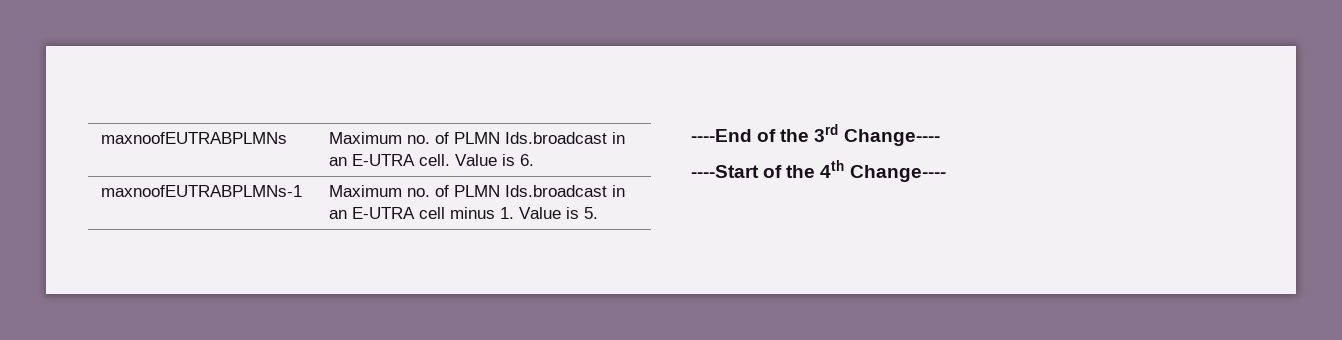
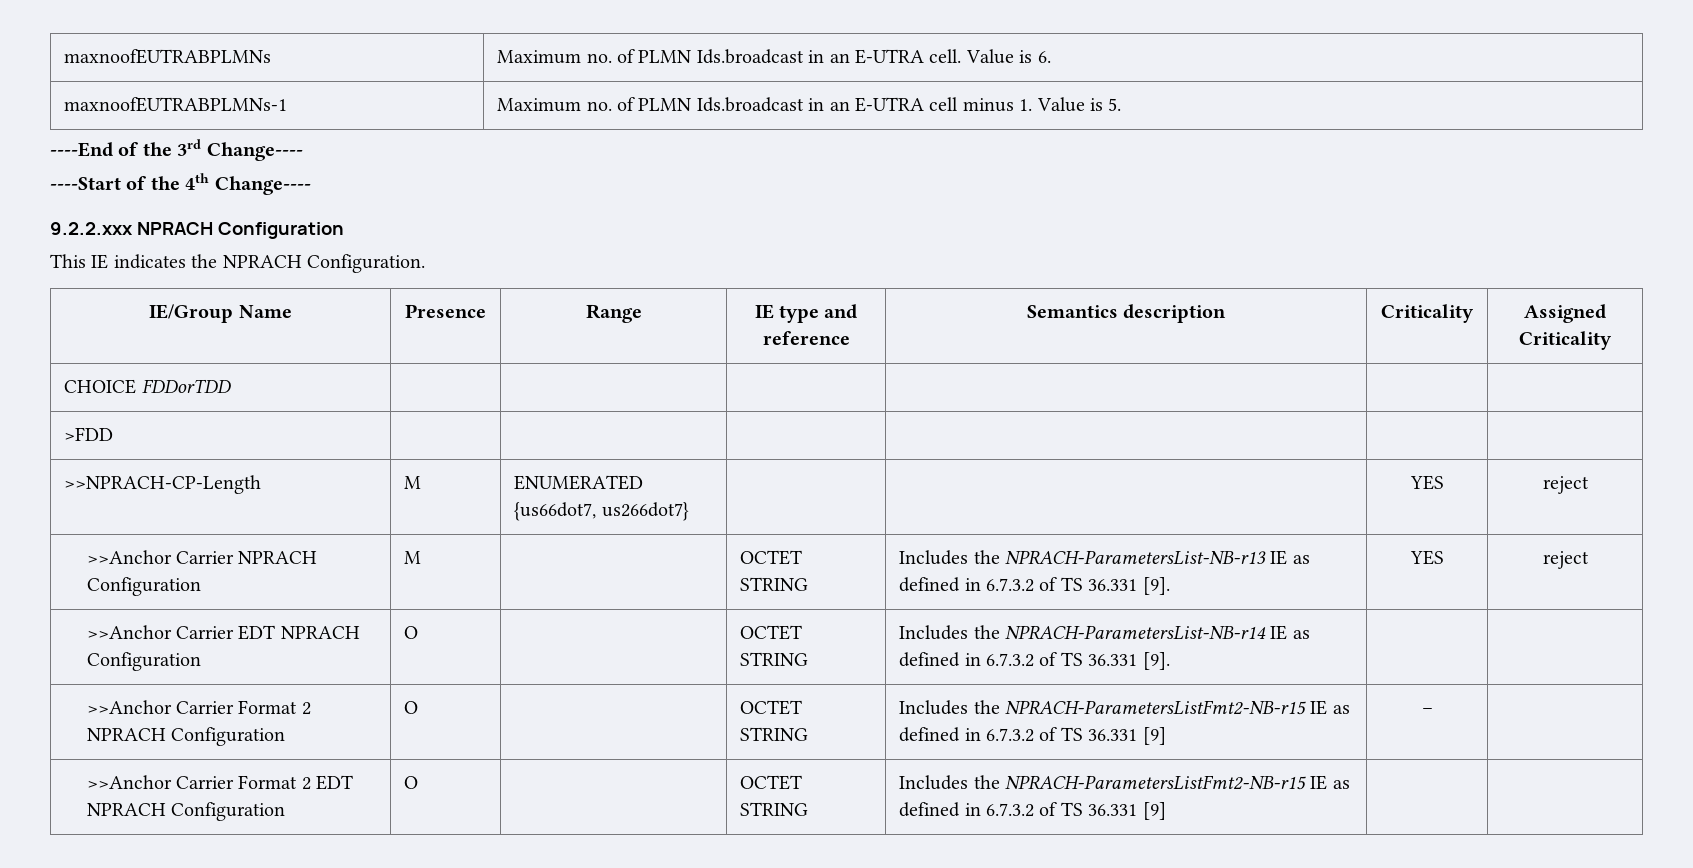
(946, 173) none -> [50,222,344,239] [50,254,425,273] [149,304,292,323] [404,304,486,318] [585,304,642,323] [754,304,858,323] [762,331,850,345] [1026,304,1227,323] [1381,304,1474,323] [1524,304,1606,323] [1519,331,1612,350] [64,379,231,394] [64,427,114,441] [64,475,262,494] [404,476,422,489] [514,475,644,490] [514,502,689,521] [1409,475,1444,490] [1542,476,1589,494] [86,550,318,564] [86,577,201,596] [404,551,422,564] [740,550,803,565] [740,577,809,591] [899,550,1310,565] [899,577,1170,595] [1409,550,1444,565] [1542,551,1589,569] [86,625,360,640] [86,652,201,671] [404,626,419,639] [740,625,803,640] [740,652,809,666] [899,625,1310,640] [899,652,1170,670] [86,700,311,715] [86,727,285,746] [404,701,419,714] [740,700,803,715] [740,727,809,741] [899,700,1350,715] [899,727,1166,745] [1421,708,1433,714] [86,775,354,790] [86,802,285,821] [404,776,419,789] [740,775,803,790] [740,802,809,816] [899,775,1350,790] [899,802,1166,820] // 9.2.2.xxx NPRACH Configuration // This IE indicates the NPRACH Configuration. // IE/Group Name | Presence | Range | IE type and reference | Semantics description | Criticality | Assigned Criticality // CHOICE FDDorTDD | | | | | | // >FDD | | | | | | // >>NPRACH-CP-Length | M | ENUMERATED {us66dot7, us266dot7} | | | YES | reject // >>Anchor Carrier NPRACH Configuration | M | | OCTET STRING | Includes the NPRACH-ParametersList-NB-r13 IE as defined in 6.7.3.2 of TS 36.331 [9]. | YES | reject // >>Anchor Carrier EDT NPRACH Configuration | O | | OCTET STRING | Includes the NPRACH-ParametersList-NB-r14 IE as defined in 6.7.3.2 of TS 36.331 [9]. | | // >>Anchor Carrier Format 2 NPRACH Configuration | O | | OCTET STRING | Includes the NPRACH-ParametersListFmt2-NB-r15 IE as defined in 6.7.3.2 of TS 36.331 [9] | – | // >>Anchor Carrier Format 2 EDT NPRACH Configuration | O | | OCTET STRING | Includes the NPRACH-ParametersListFmt2-NB-r15 IE as defined in 6.7.3.2 of TS 36.331 [9] | |

